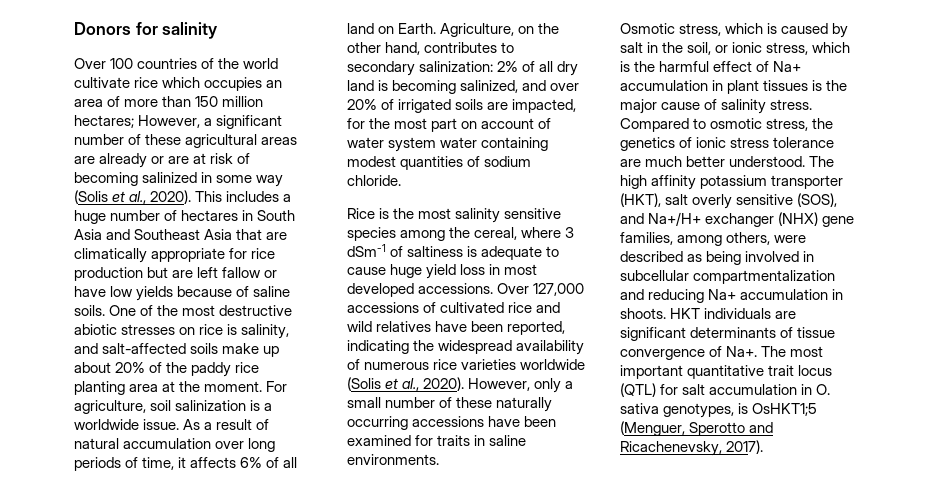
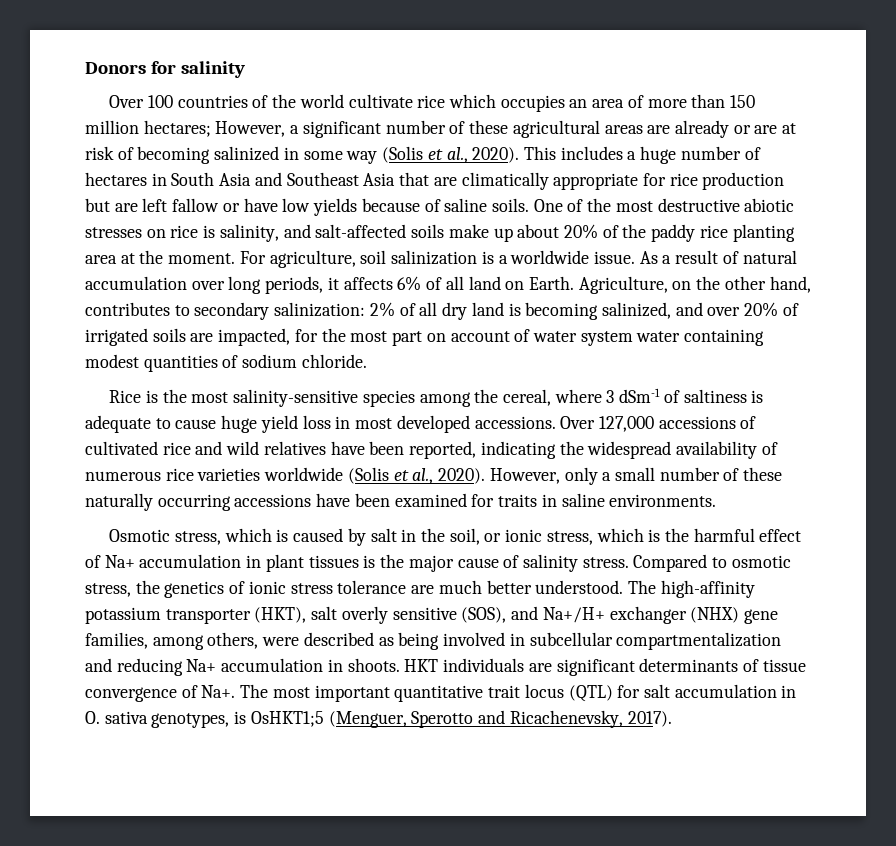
[74,457,175,471] periods of time, -> [265,276,324,294] periods,
[455,208,562,223] salinity sensitive -> [233,389,359,407] salinity-sensitive
[620,175,697,190] high affinity -> [660,580,755,598] high-affinity

